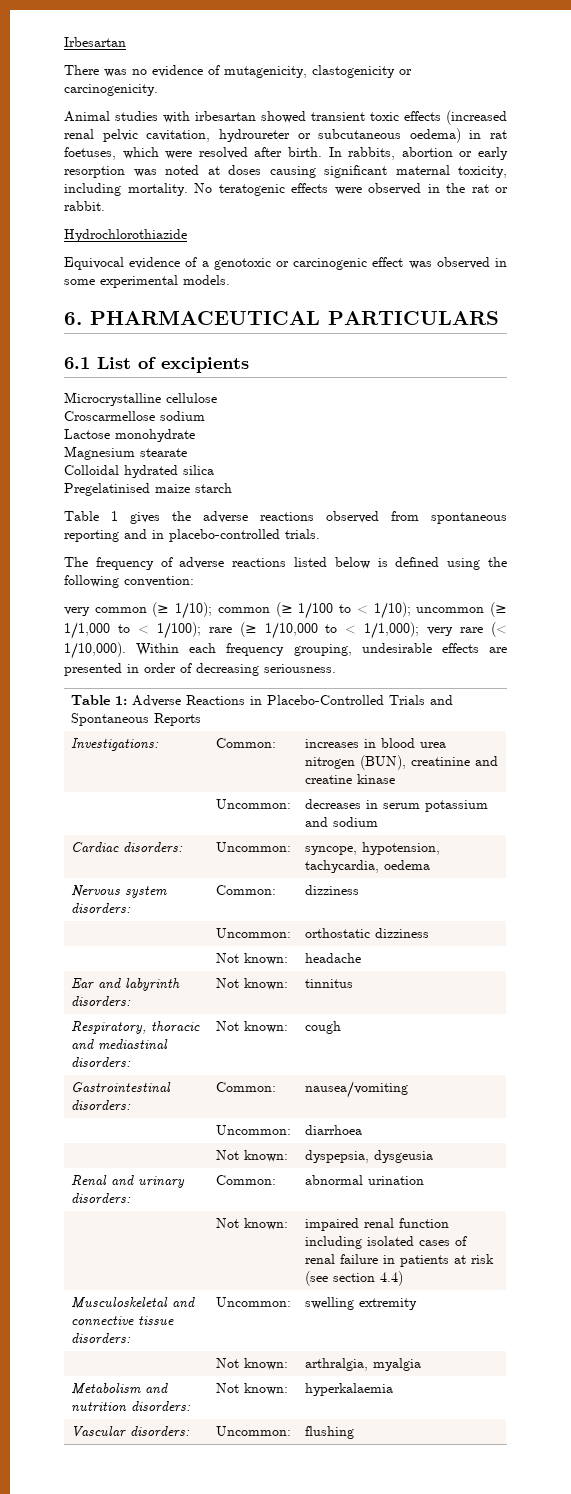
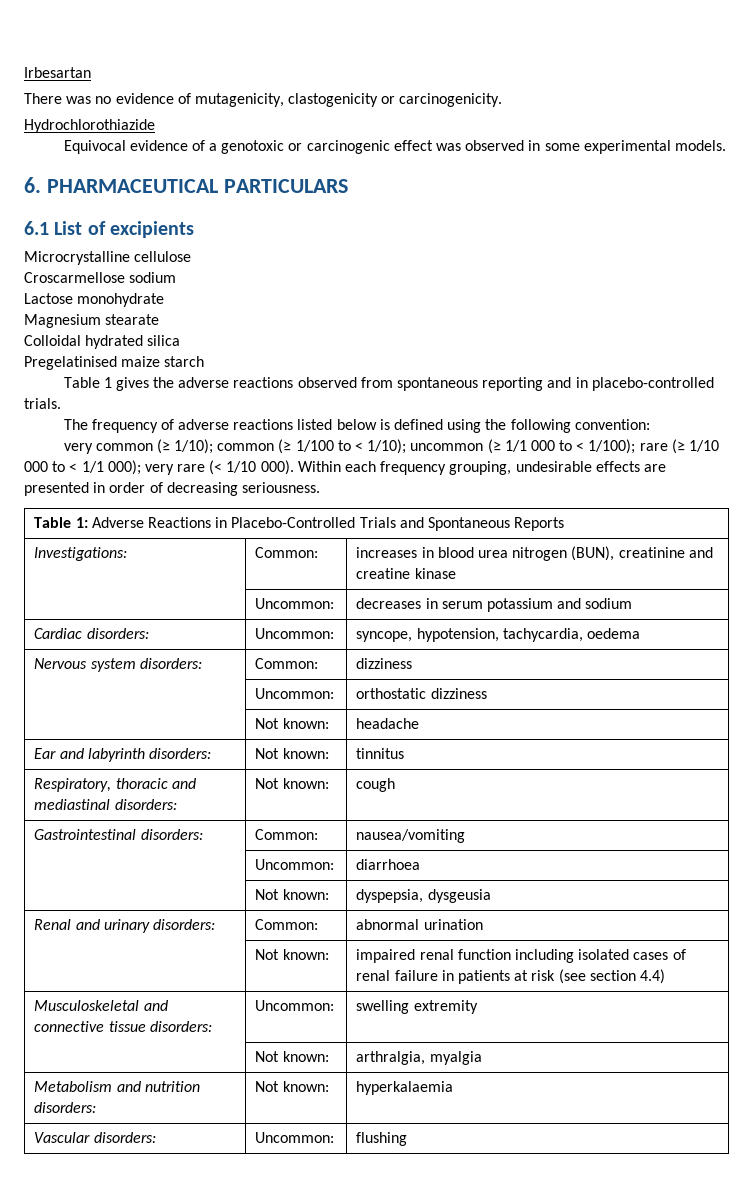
[64,110,507,125] [64,128,507,143] [64,147,509,160] [64,165,507,178] [64,183,508,196] [64,201,105,211] // Animal studies with irbesartan showed transient toxic effects (increased renal pelvic cavitation, hydroureter or subcutaneous oedema) in rat foetuses, which were resolved after birth. In rabbits, abortion or early resorption was noted at doses causing significant maternal toxicity, including mortality. No teratogenic effects were observed in the rat or rabbit. -> (503, 100) none
[64,622,110,639] 1/1,000 -> [504,440,555,452] 1/1 000
[264,622,420,639] 1/10,000 to < 1/1,000); -> [689,440,720,452] [24,460,141,475] 1/10 000 to < 1/1 000);
[64,642,126,659] 1/10,000). -> [226,460,294,475] 1/10 000).

